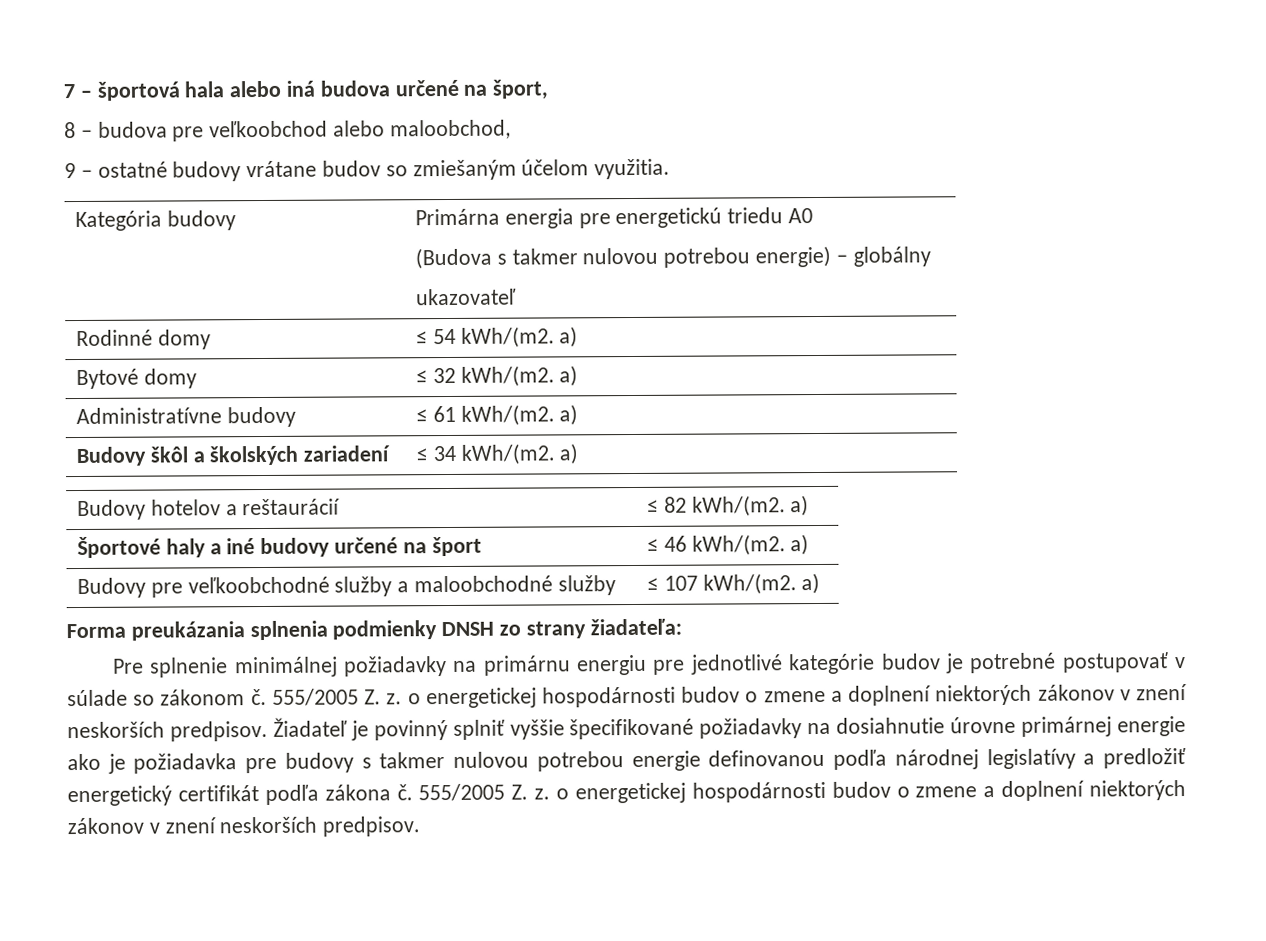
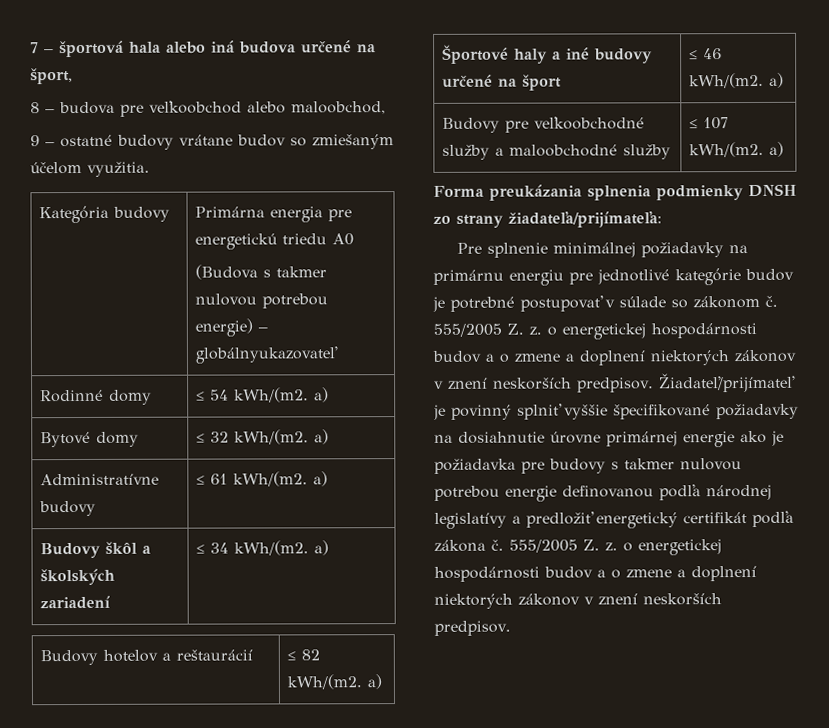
[852,246,931,267] [415,288,517,306] globálny // ukazovateľ -> [194,346,338,364] globálnyukazovateľ
[589,618,682,636] žiadateľa: -> [508,211,662,228] žiadateľa/prijímateľa:
(741, 694) none -> [485,353,494,362] a
[272,717,348,737] Žiadateľ -> [658,372,796,393] Žiadateľ/prijímateľ
(891, 789) none -> [597,569,606,578] a

